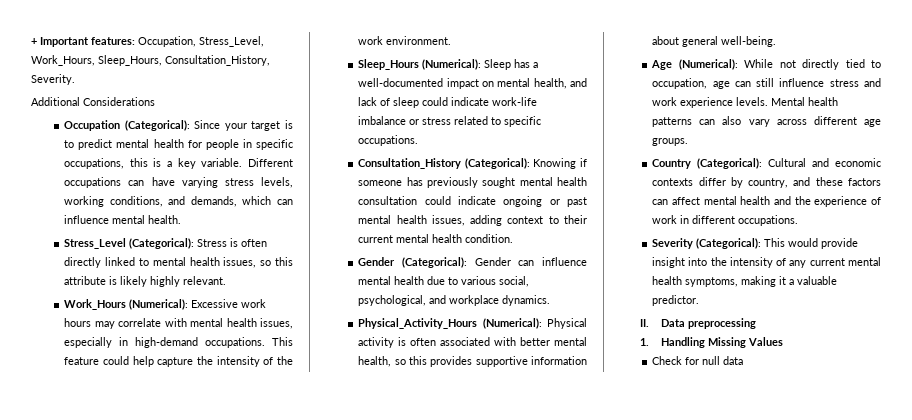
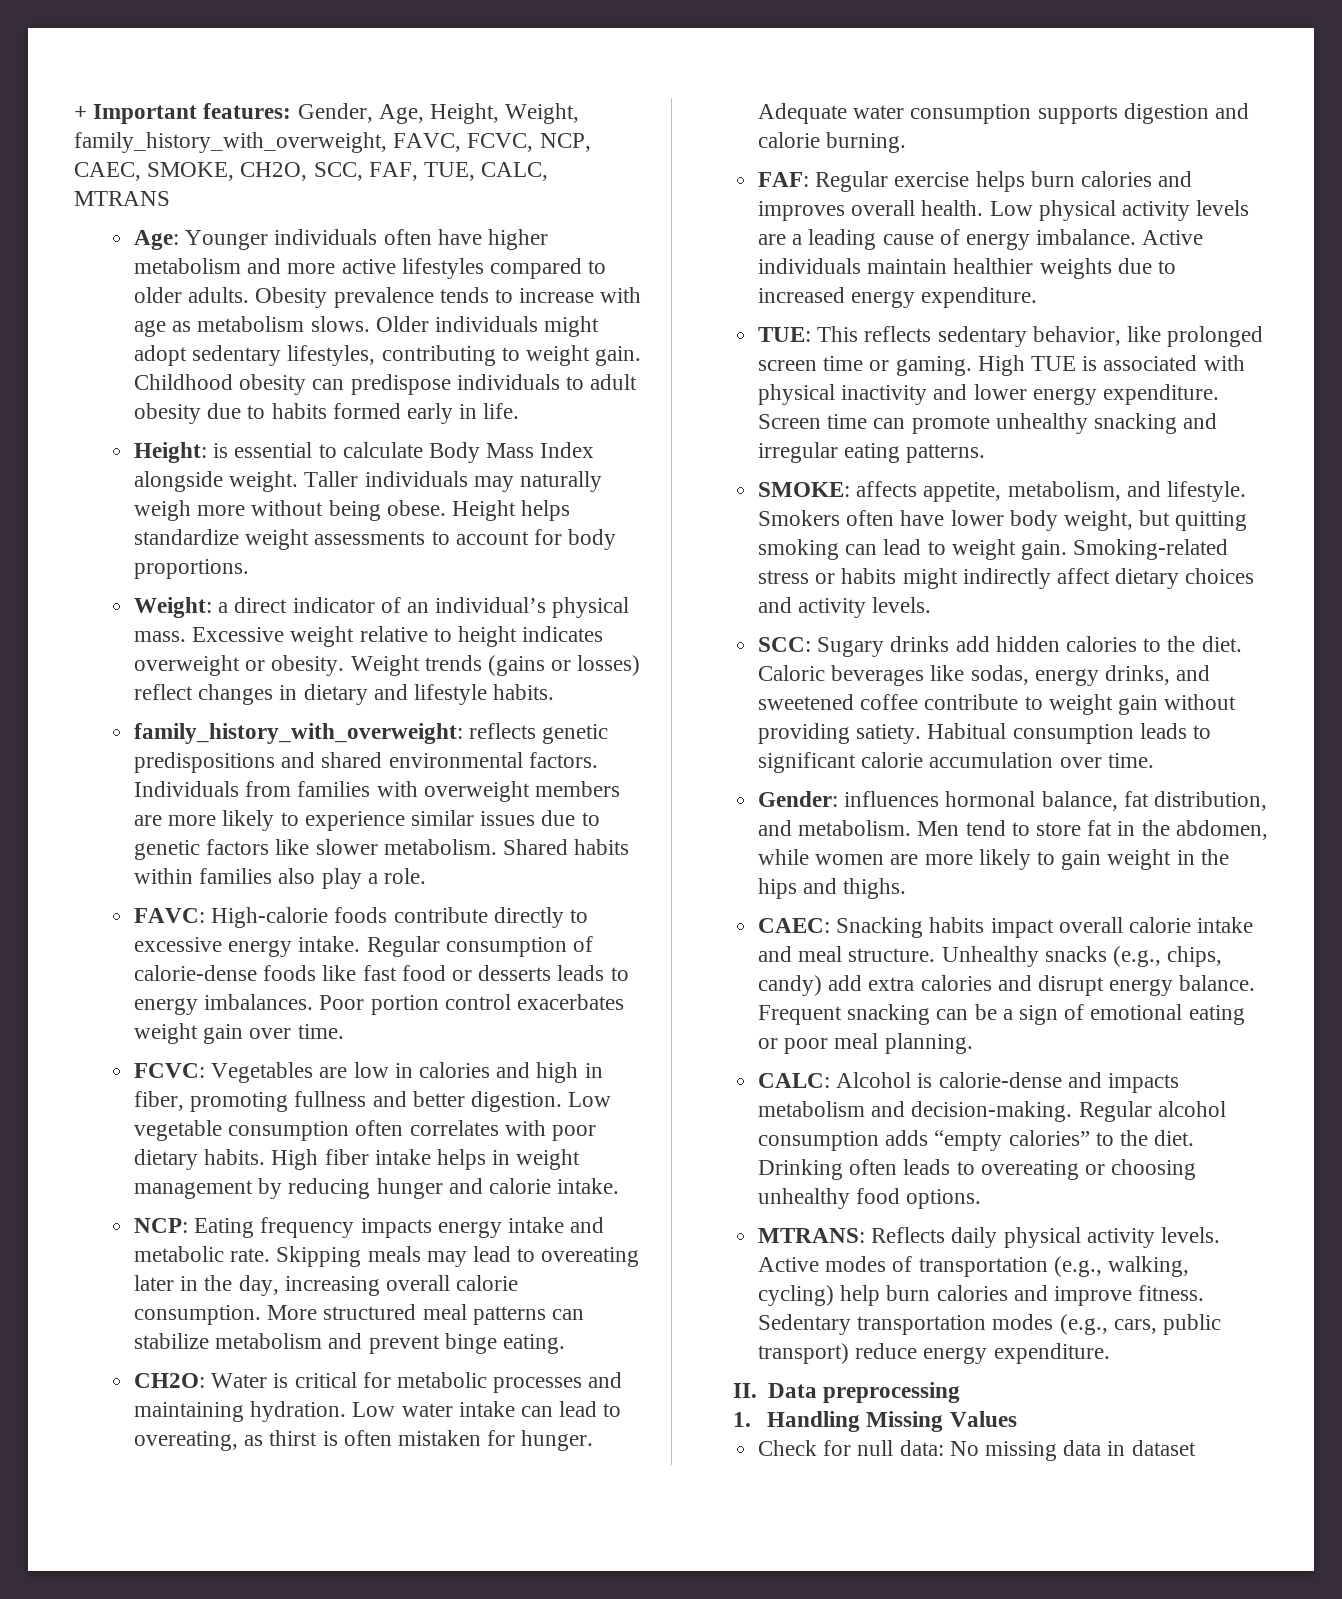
[138,36,264,47] [31,55,270,66] [31,74,75,85] [31,97,155,106] [64,120,294,131] [64,139,293,150] [64,158,293,169] [64,177,293,188] [64,196,294,207] [64,215,182,224] [64,238,268,249] [64,257,294,268] [64,276,227,287] [64,299,267,310] [64,318,294,329] [64,337,293,348] [64,356,293,367] [358,36,452,45] [358,59,539,70] [358,78,587,89] [358,97,538,108] [358,116,542,127] [358,135,419,146] [358,158,587,169] [358,177,587,188] [358,196,587,207] [358,215,587,226] [358,234,514,243] [358,257,587,268] [358,276,530,287] [358,295,551,306] [358,318,587,329] [358,337,587,348] [358,356,587,367] [652,36,777,47] [651,59,881,70] [652,78,881,89] [652,97,839,108] [652,116,881,127] [652,138,689,146] [652,158,881,169] [652,177,881,188] [652,196,881,207] [652,215,799,226] [652,238,859,249] [652,257,881,268] [652,276,838,287] [652,295,700,306] Occupation, Stress_Level, Work_Hours, Sleep_Hours, Consultation_History, Severity. // Additional Considerations // Occupation (Categorical): Since your target is to predict mental health for people in specific occupations, this is a key variable. Different occupations can have varying stress levels, working conditions, and demands, which can influence mental health. // Stress_Level (Categorical): Stress is often directly linked to mental health issues, so this attribute is likely highly relevant. // Work_Hours (Numerical): Excessive work hours may correlate with mental health issues, especially in high-demand occupations. This feature could help capture the intensity of the work environment. // Sleep_Hours (Numerical): Sleep has a well-documented impact on mental health, and lack of sleep could indicate work-life imbalance or stress related to specific occupations. // Consultation_History (Categorical): Knowing if someone has previously sought mental health consultation could indicate ongoing or past mental health issues, adding context to their current mental health condition. // Gender (Categorical): Gender can influence mental health due to various social, psychological, and workplace dynamics. // Physical_Activity_Hours (Numerical): Physical activity is often associated with better mental health, so this provides supportive information about general well-being. // Age (Numerical): While not directly tied to occupation, age can still influence stress and work experience levels. Mental health patterns can also vary across different age groups. // Country (Categorical): Cultural and economic contexts differ by country, and these factors can affect mental health and the experience of work in different occupations. // Severity (Categorical): This would provide insight into the intensity of any current mental health symptoms, making it a valuable predictor. -> [297,103,580,124] [74,132,591,153] [74,162,549,181] [74,191,170,206] [133,229,548,250] [133,258,607,279] [133,287,642,308] [133,316,600,337] [133,345,642,366] [133,374,638,395] [133,403,520,424] [133,442,595,463] [133,471,602,492] [133,500,571,521] [133,529,617,550] [133,559,249,579] [133,597,630,618] [133,626,604,647] [133,655,641,676] [133,684,555,705] [133,723,609,744] [133,752,598,773] [133,781,620,802] [133,810,600,831] [133,839,630,860] [133,868,426,889] [133,907,588,928] [133,936,593,957] [133,965,629,981] [133,994,624,1015] [133,1023,344,1044] [133,1062,603,1083] [133,1091,612,1112] [133,1120,596,1141] [133,1149,581,1170] [133,1178,620,1199] [133,1217,605,1238] [133,1246,640,1267] [133,1275,519,1296] [133,1304,584,1325] [133,1333,565,1354] [133,1372,623,1393] [133,1401,622,1422] [133,1430,594,1451] [757,103,1249,124] [757,132,907,153] [757,171,1193,192] [757,200,1250,221] [757,229,1204,250] [757,258,1176,279] [757,287,1038,308] [757,326,1264,347] [757,355,1245,376] [757,384,1219,405] [757,413,1218,434] [757,442,986,463] [757,481,1246,502] [757,510,1248,531] [757,539,1229,560] [757,568,1255,589] [757,597,932,618] [757,636,1242,657] [757,665,1211,686] [757,694,1237,715] [757,723,1211,744] [757,752,1154,773] [757,791,1267,811] [757,820,1268,840] [757,849,1229,870] [757,878,907,899] [757,917,1254,938] [757,946,1223,967] [757,975,1256,996] [757,1004,1245,1025] [757,1033,973,1054] [757,1072,1179,1093] [757,1101,1226,1122] [757,1130,1195,1151] [757,1159,1197,1180] [757,1188,982,1209] [757,1227,1220,1248] [757,1256,1189,1277] [757,1285,1205,1306] [757,1314,1221,1335] [757,1343,1110,1364] Gender, Age, Height, Weight, family_history_with_overweight, FAVC, FCVC, NCP, CAEC, SMOKE, CH2O, SCC, FAF, TUE, CALC, MTRANS // Age: Younger individuals often have higher metabolism and more active lifestyles compared to older adults. Obesity prevalence tends to increase with age as metabolism slows. Older individuals might adopt sedentary lifestyles, contributing to weight gain. Childhood obesity can predispose individuals to adult obesity due to habits formed early in life. // Height: is essential to calculate Body Mass Index alongside weight. Taller individuals may naturally weigh more without being obese. Height helps standardize weight assessments to account for body proportions. // Weight: a direct indicator of an individual’s physical mass. Excessive weight relative to height indicates overweight or obesity. Weight trends (gains or losses) reflect changes in dietary and lifestyle habits. // family_history_with_overweight: reflects genetic predispositions and shared environmental factors. Individuals from families with overweight members are more likely to experience similar issues due to genetic factors like slower metabolism. Shared habits within families also play a role. // FAVC: High-calorie foods contribute directly to excessive energy intake. Regular consumption of calorie-dense foods like fast food or desserts leads to energy imbalances. Poor portion control exacerbates weight gain over time. // FCVC: Vegetables are low in calories and high in fiber, promoting fullness and better digestion. Low vegetable consumption often correlates with poor dietary habits. High fiber intake helps in weight management by reducing hunger and calorie intake. // NCP: Eating frequency impacts energy intake and metabolic rate. Skipping meals may lead to overeating later in the day, increasing overall calorie consumption. More structured meal patterns can stabilize metabolism and prevent binge eating. // CH2O: Water is critical for metabolic processes and maintaining hydration. Low water intake can lead to overeating, as thirst is often mistaken for hunger. Adequate water consumption supports digestion and calorie burning. // FAF: Regular exercise helps burn calories and improves overall health. Low physical activity levels are a leading cause of energy imbalance. Active individuals maintain healthier weights due to increased energy expenditure. // TUE: This reflects sedentary behavior, like prolonged screen time or gaming. High TUE is associated with physical inactivity and lower energy expenditure. Screen time can promote unhealthy snacking and irregular eating patterns. // SMOKE: affects appetite, metabolism, and lifestyle. Smokers often have lower body weight, but quitting smoking can lead to weight gain. Smoking-related stress or habits might indirectly affect dietary choices and activity levels. // SCC: Sugary drinks add hidden calories to the diet. Caloric beverages like sodas, energy drinks, and sweetened coffee contribute to weight gain without providing satiety. Habitual consumption leads to significant calorie accumulation over time. // Gender: influences hormonal balance, fat distribution, and metabolism. Men tend to store fat in the abdomen, while women are more likely to gain weight in the hips and thighs. // CAEC: Snacking habits impact overall calorie intake and meal structure. Unhealthy snacks (e.g., chips, candy) add extra calories and disrupt energy balance. Frequent snacking can be a sign of emotional eating or poor meal planning. // CALC: Alcohol is calorie-dense and impacts metabolism and decision-making. Regular alcohol consumption adds “empty calories” to the diet. Drinking often leads to overeating or choosing unhealthy food options. // MTRANS: Reflects daily physical activity levels. Active modes of transportation (e.g., walking, cycling) help burn calories and improve fitness. Sedentary transportation modes (e.g., cars, public transport) reduce energy expenditure.
[723,356,744,365] data -> [899,1440,1196,1461] data: No missing data in dataset

